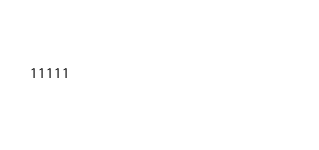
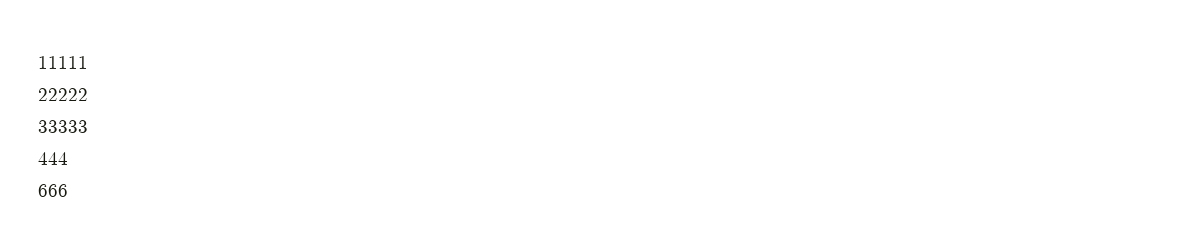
(70, 73) none -> [38,88,88,101] [38,120,88,133] [38,152,68,165] [38,184,68,197] // 22222 // 33333 // 444 // 666

